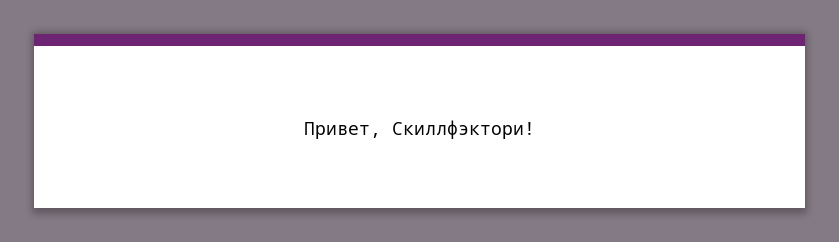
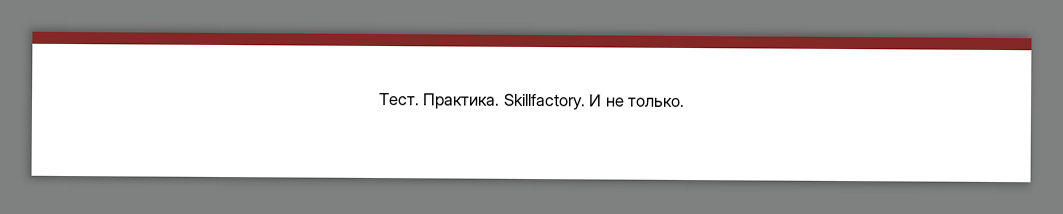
[304,120,535,139] Привет, Скиллфэктори! -> [378,93,686,111] Тест. Практика. Skillfactory. И не только.

